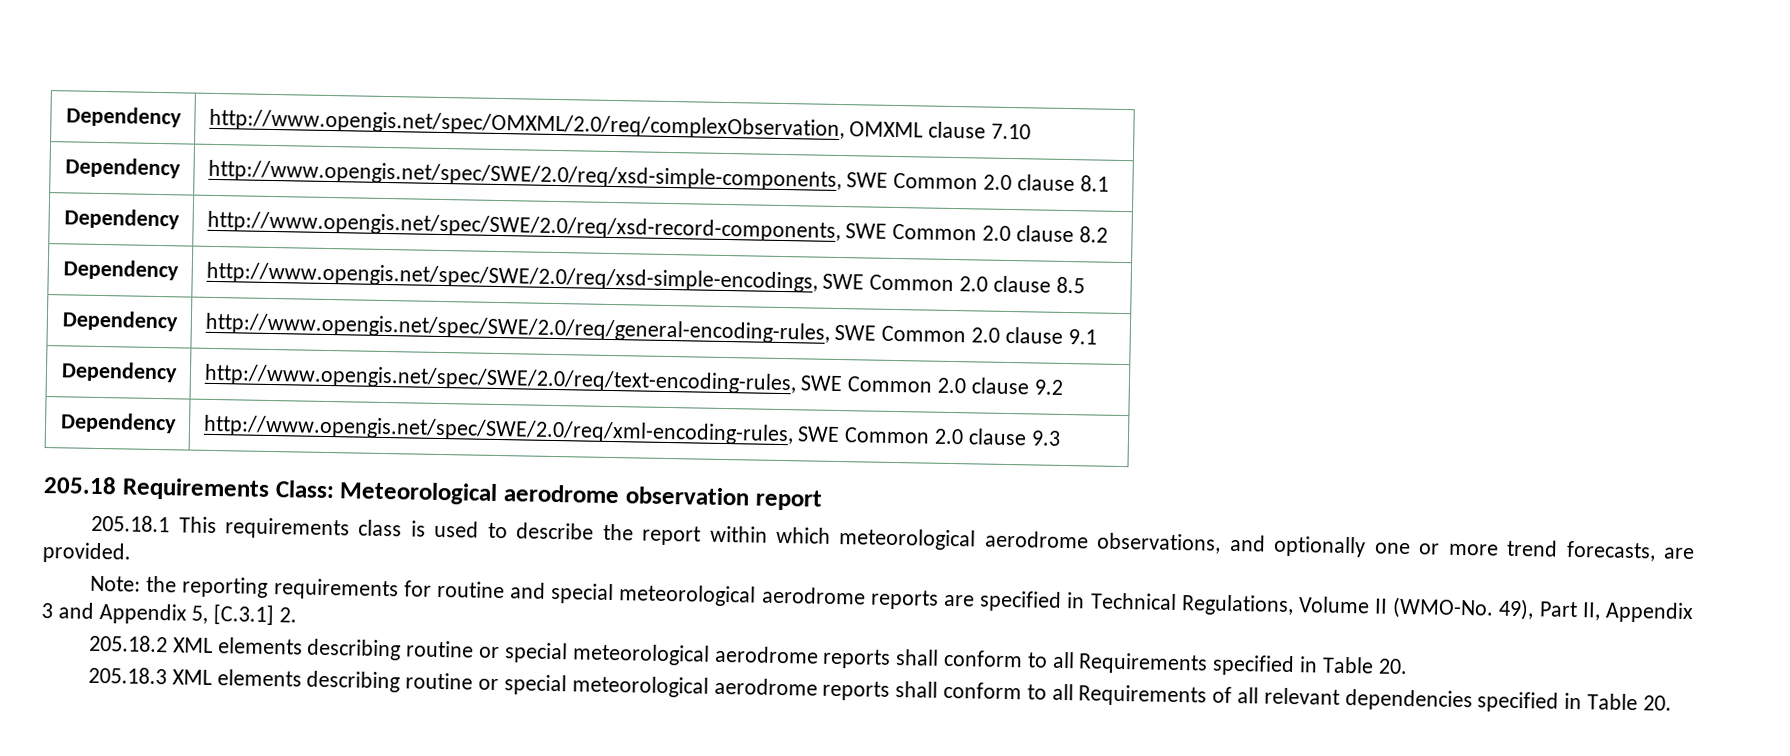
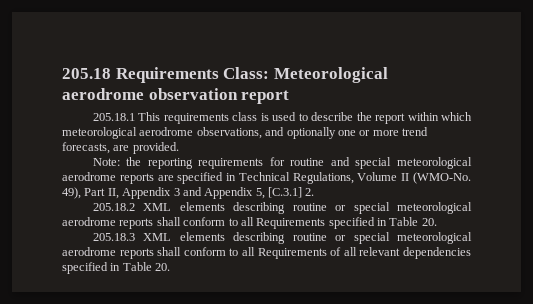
[65,106,182,128] [208,108,1032,141] [64,157,181,179] [207,159,1109,192] [63,208,180,230] [206,210,1108,243] [62,259,179,281] [205,261,1085,294] [61,310,179,332] [204,312,1097,345] [60,361,178,383] [203,363,1063,395] [59,412,177,434] [202,414,1061,446] Dependency | http://www.opengis.net/spec/OMXML/2.0/req/complexObservation, OMXML clause 7.10 // Dependency | http://www.opengis.net/spec/SWE/2.0/req/xsd-simple-components, SWE Common 2.0 clause 8.1 // Dependency | http://www.opengis.net/spec/SWE/2.0/req/xsd-record-components, SWE Common 2.0 clause 8.2 // Dependency | http://www.opengis.net/spec/SWE/2.0/req/xsd-simple-encodings, SWE Common 2.0 clause 8.5 // Dependency | http://www.opengis.net/spec/SWE/2.0/req/general-encoding-rules, SWE Common 2.0 clause 9.1 // Dependency | http://www.opengis.net/spec/SWE/2.0/req/text-encoding-rules, SWE Common 2.0 clause 9.2 // Dependency | http://www.opengis.net/spec/SWE/2.0/req/xml-encoding-rules, SWE Common 2.0 clause 9.3 // -> (62, 73) none

